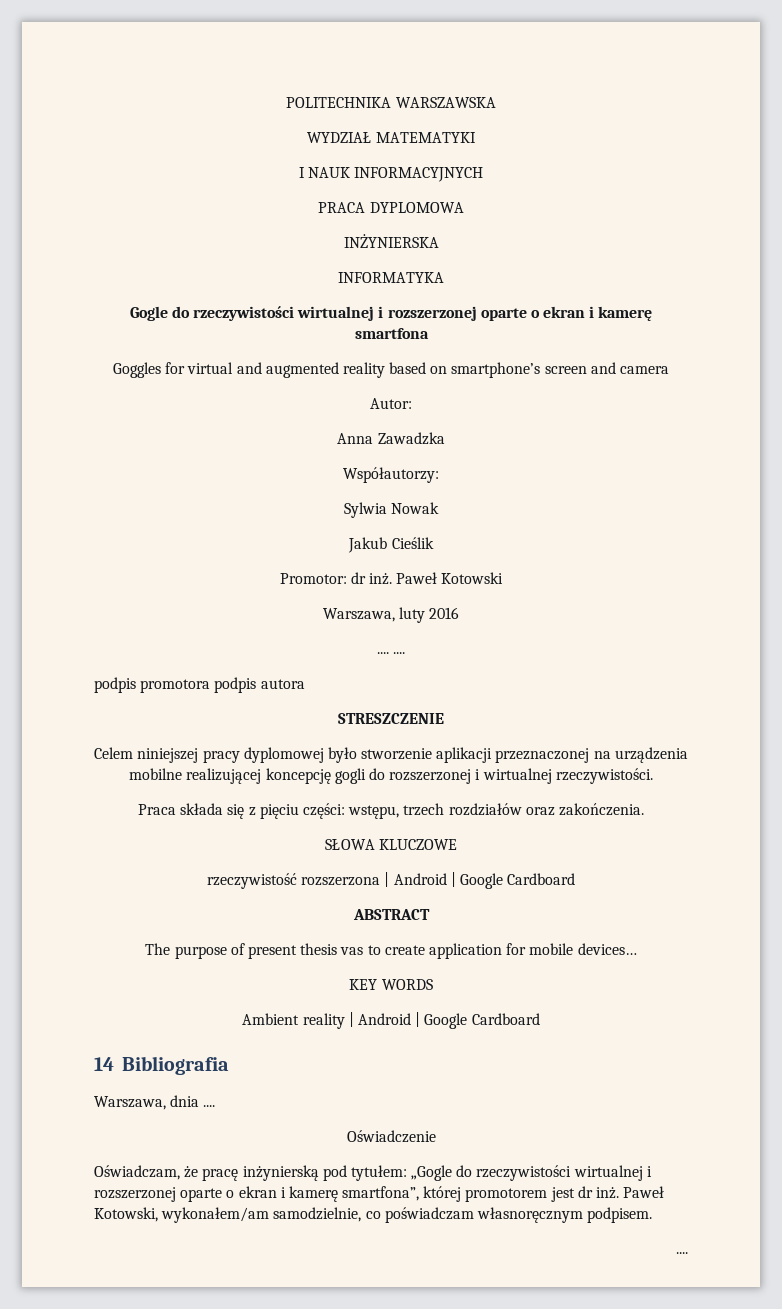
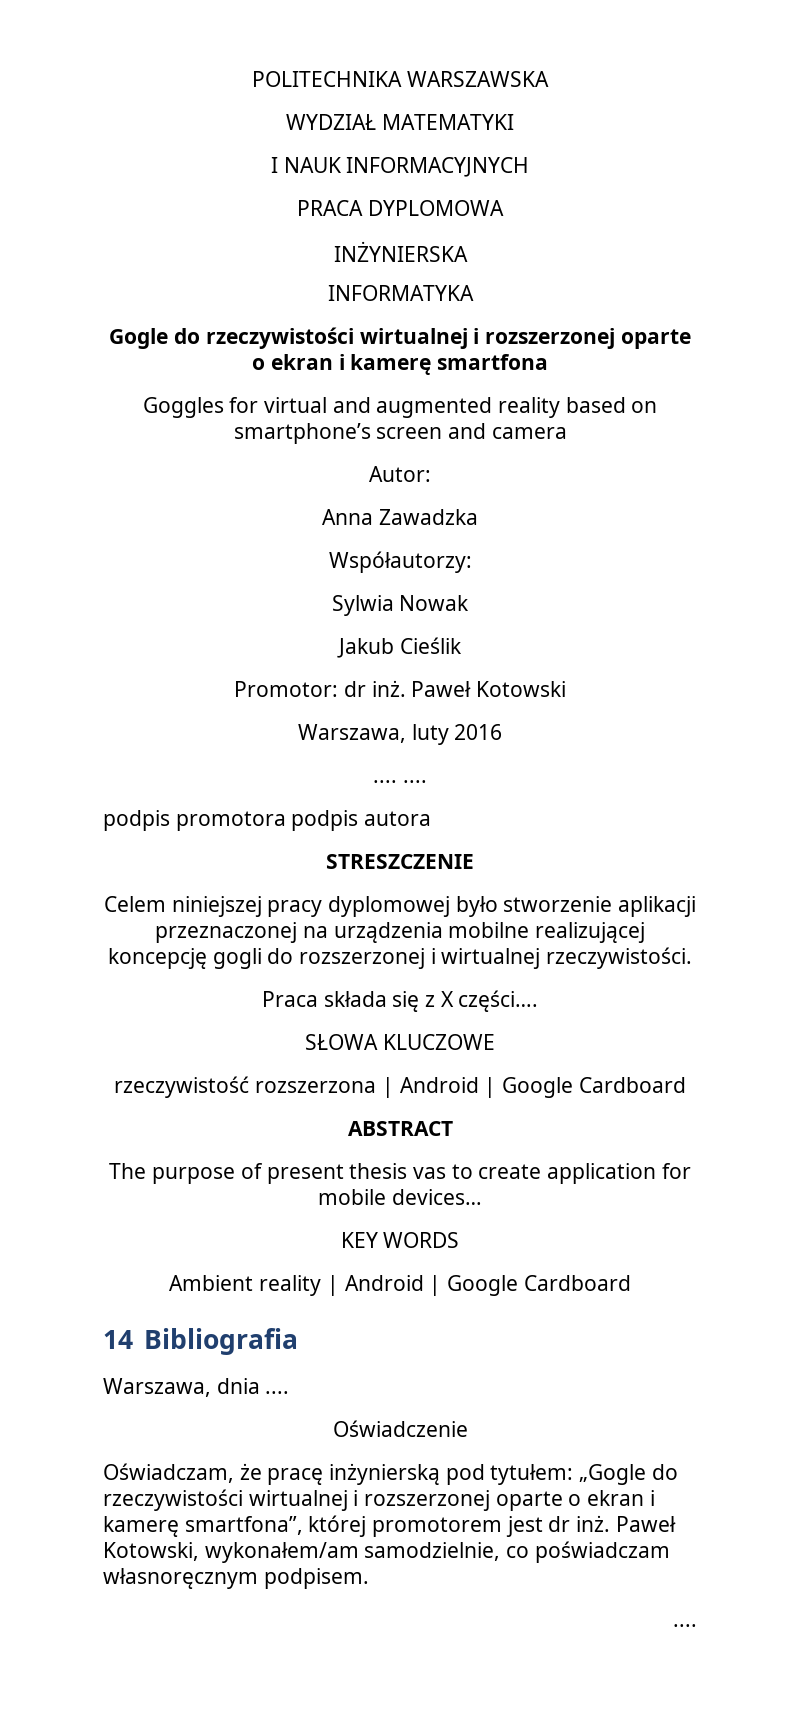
[259,803,644,819] pięciu części: wstępu, trzech rozdziałów oraz zakończenia. -> [440,990,539,1012] X części….

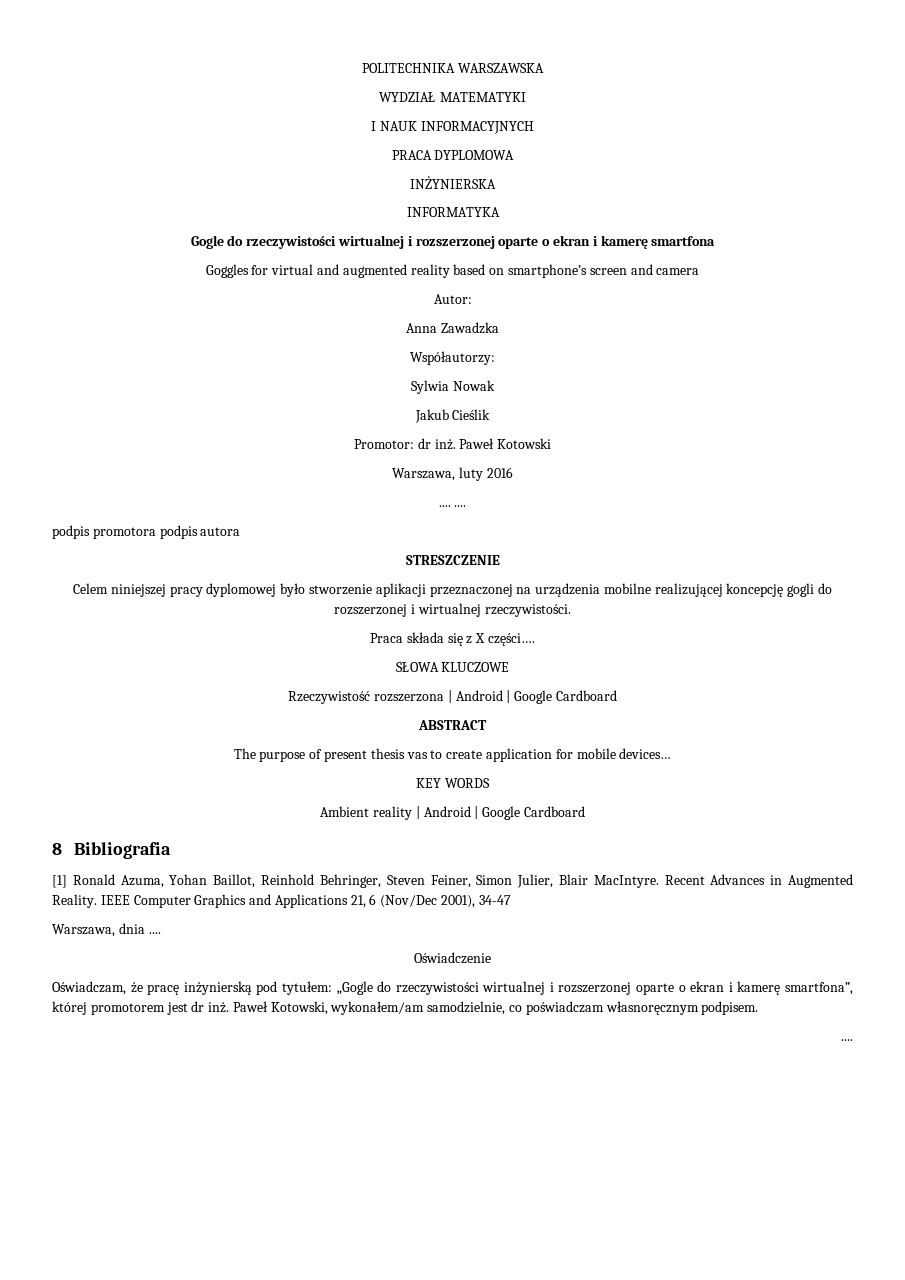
[114,1076,250,1098] rzeczywistość -> [288,691,371,704] Rzeczywistość
[103,1330,133,1349] 14 -> [52,843,62,855] 8
(298, 1341) none -> [52,874,853,888] [52,894,511,908] // [1] Ronald Azuma, Yohan Baillot, Reinhold Behringer, Steven Feiner, Simon Julier, Blair MacIntyre. Recent Advances in Augmented Reality. IEEE Computer Graphics and Applications 21, 6 (Nov/Dec 2001), 34-47

